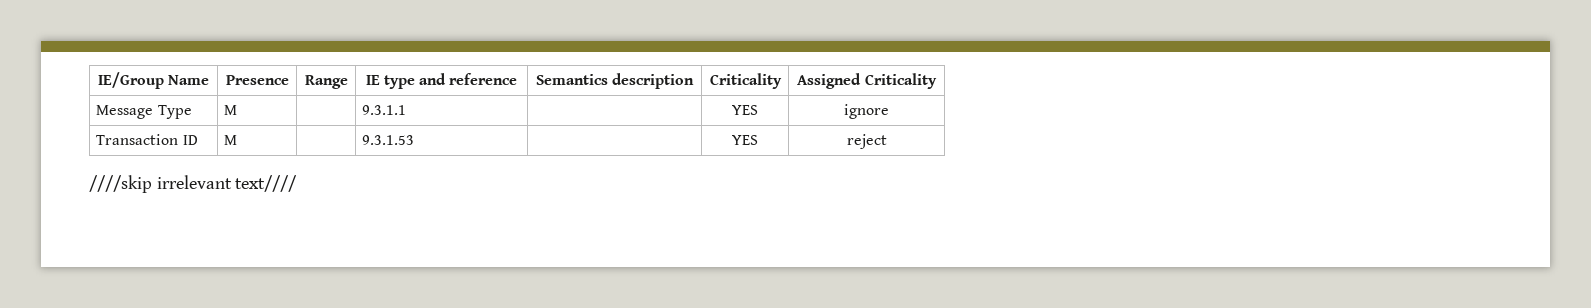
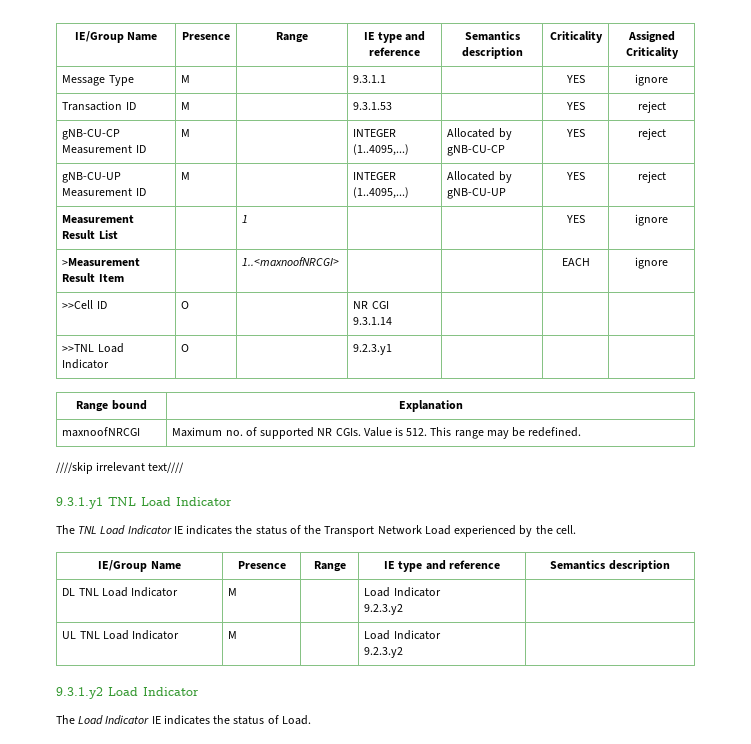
[89,175,298,193] // ////skip irrelevant text//// -> [62,129,121,140] [62,145,146,154] [181,129,191,137] [353,129,397,137] [353,144,410,156] [447,128,512,140] [447,145,506,156] [565,129,585,137] [637,128,666,140] [62,172,122,183] [62,188,146,197] [181,172,191,180] [353,172,397,180] [353,187,410,199] [447,171,512,183] [447,188,507,199] [565,172,585,180] [637,171,666,183] [62,215,135,224] [62,230,118,239] [242,215,249,223] [565,215,585,223] [635,214,668,226] [62,258,141,267] [62,273,124,282] [242,257,340,266] [561,258,590,266] [635,257,668,269] [62,300,107,309] [181,301,190,309] [353,301,389,309] [353,317,393,325] [62,343,124,353] [62,359,110,369] [181,344,190,352] [353,344,393,355] [76,400,147,412] [398,400,463,412] [62,427,141,437] [172,427,582,439] [56,462,185,474] [56,497,232,509] [56,525,576,537] [98,560,181,572] [237,561,286,569] [313,561,346,572] [384,560,500,572] [550,560,670,572] [62,587,179,597] [228,588,238,596] [364,587,441,597] [364,604,404,615] [62,630,180,640] [228,631,238,639] [364,630,441,640] [364,647,404,658] [56,687,199,699] [56,715,311,725] // gNB-CU-CP Measurement ID | M | | INTEGER (1..4095,...) | Allocated by gNB-CU-CP | YES | reject // gNB-CU-UP Measurement ID | M | | INTEGER (1..4095,...) | Allocated by gNB-CU-UP | YES | reject // Measurement Result List | | 1 | | | YES | ignore // >Measurement Result Item | | 1..<maxnoofNRCGI> | | | EACH | ignore // >>Cell ID | O | | NR CGI // 9.3.1.14 | | | // >>TNL Load Indicator | O | | 9.2.3.y1 | | | // Range bound | Explanation // maxnoofNRCGI | Maximum no. of supported NR CGIs. Value is 512. This range may be redefined. // ////skip irrelevant text//// // 9.3.1.y1 TNL Load Indicator // The TNL Load Indicator IE indicates the status of the Transport Network Load experienced by the cell. // IE/Group Name | Presence | Range | IE type and reference | Semantics description // DL TNL Load Indicator | M | | Load Indicator // 9.2.3.y2 | // UL TNL Load Indicator | M | | Load Indicator // 9.2.3.y2 | // 9.3.1.y2 Load Indicator // The Load Indicator IE indicates the status of Load.

